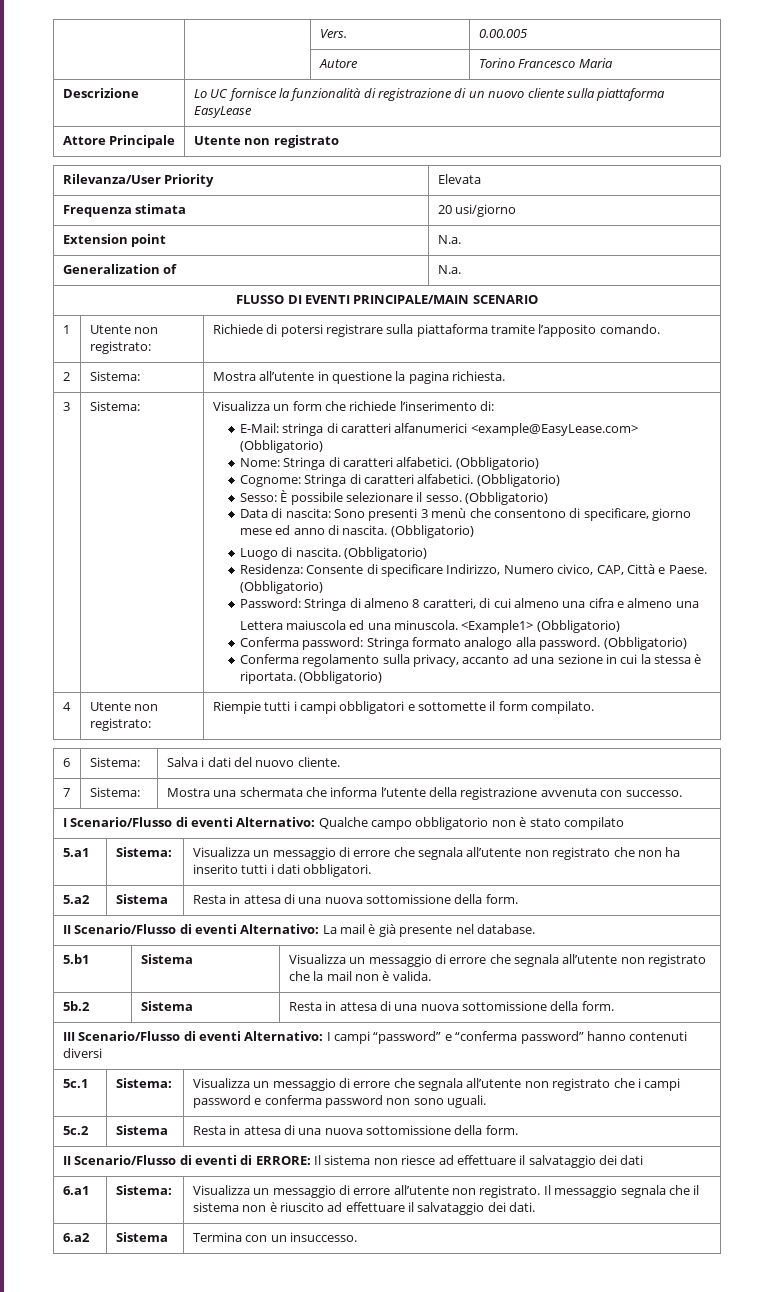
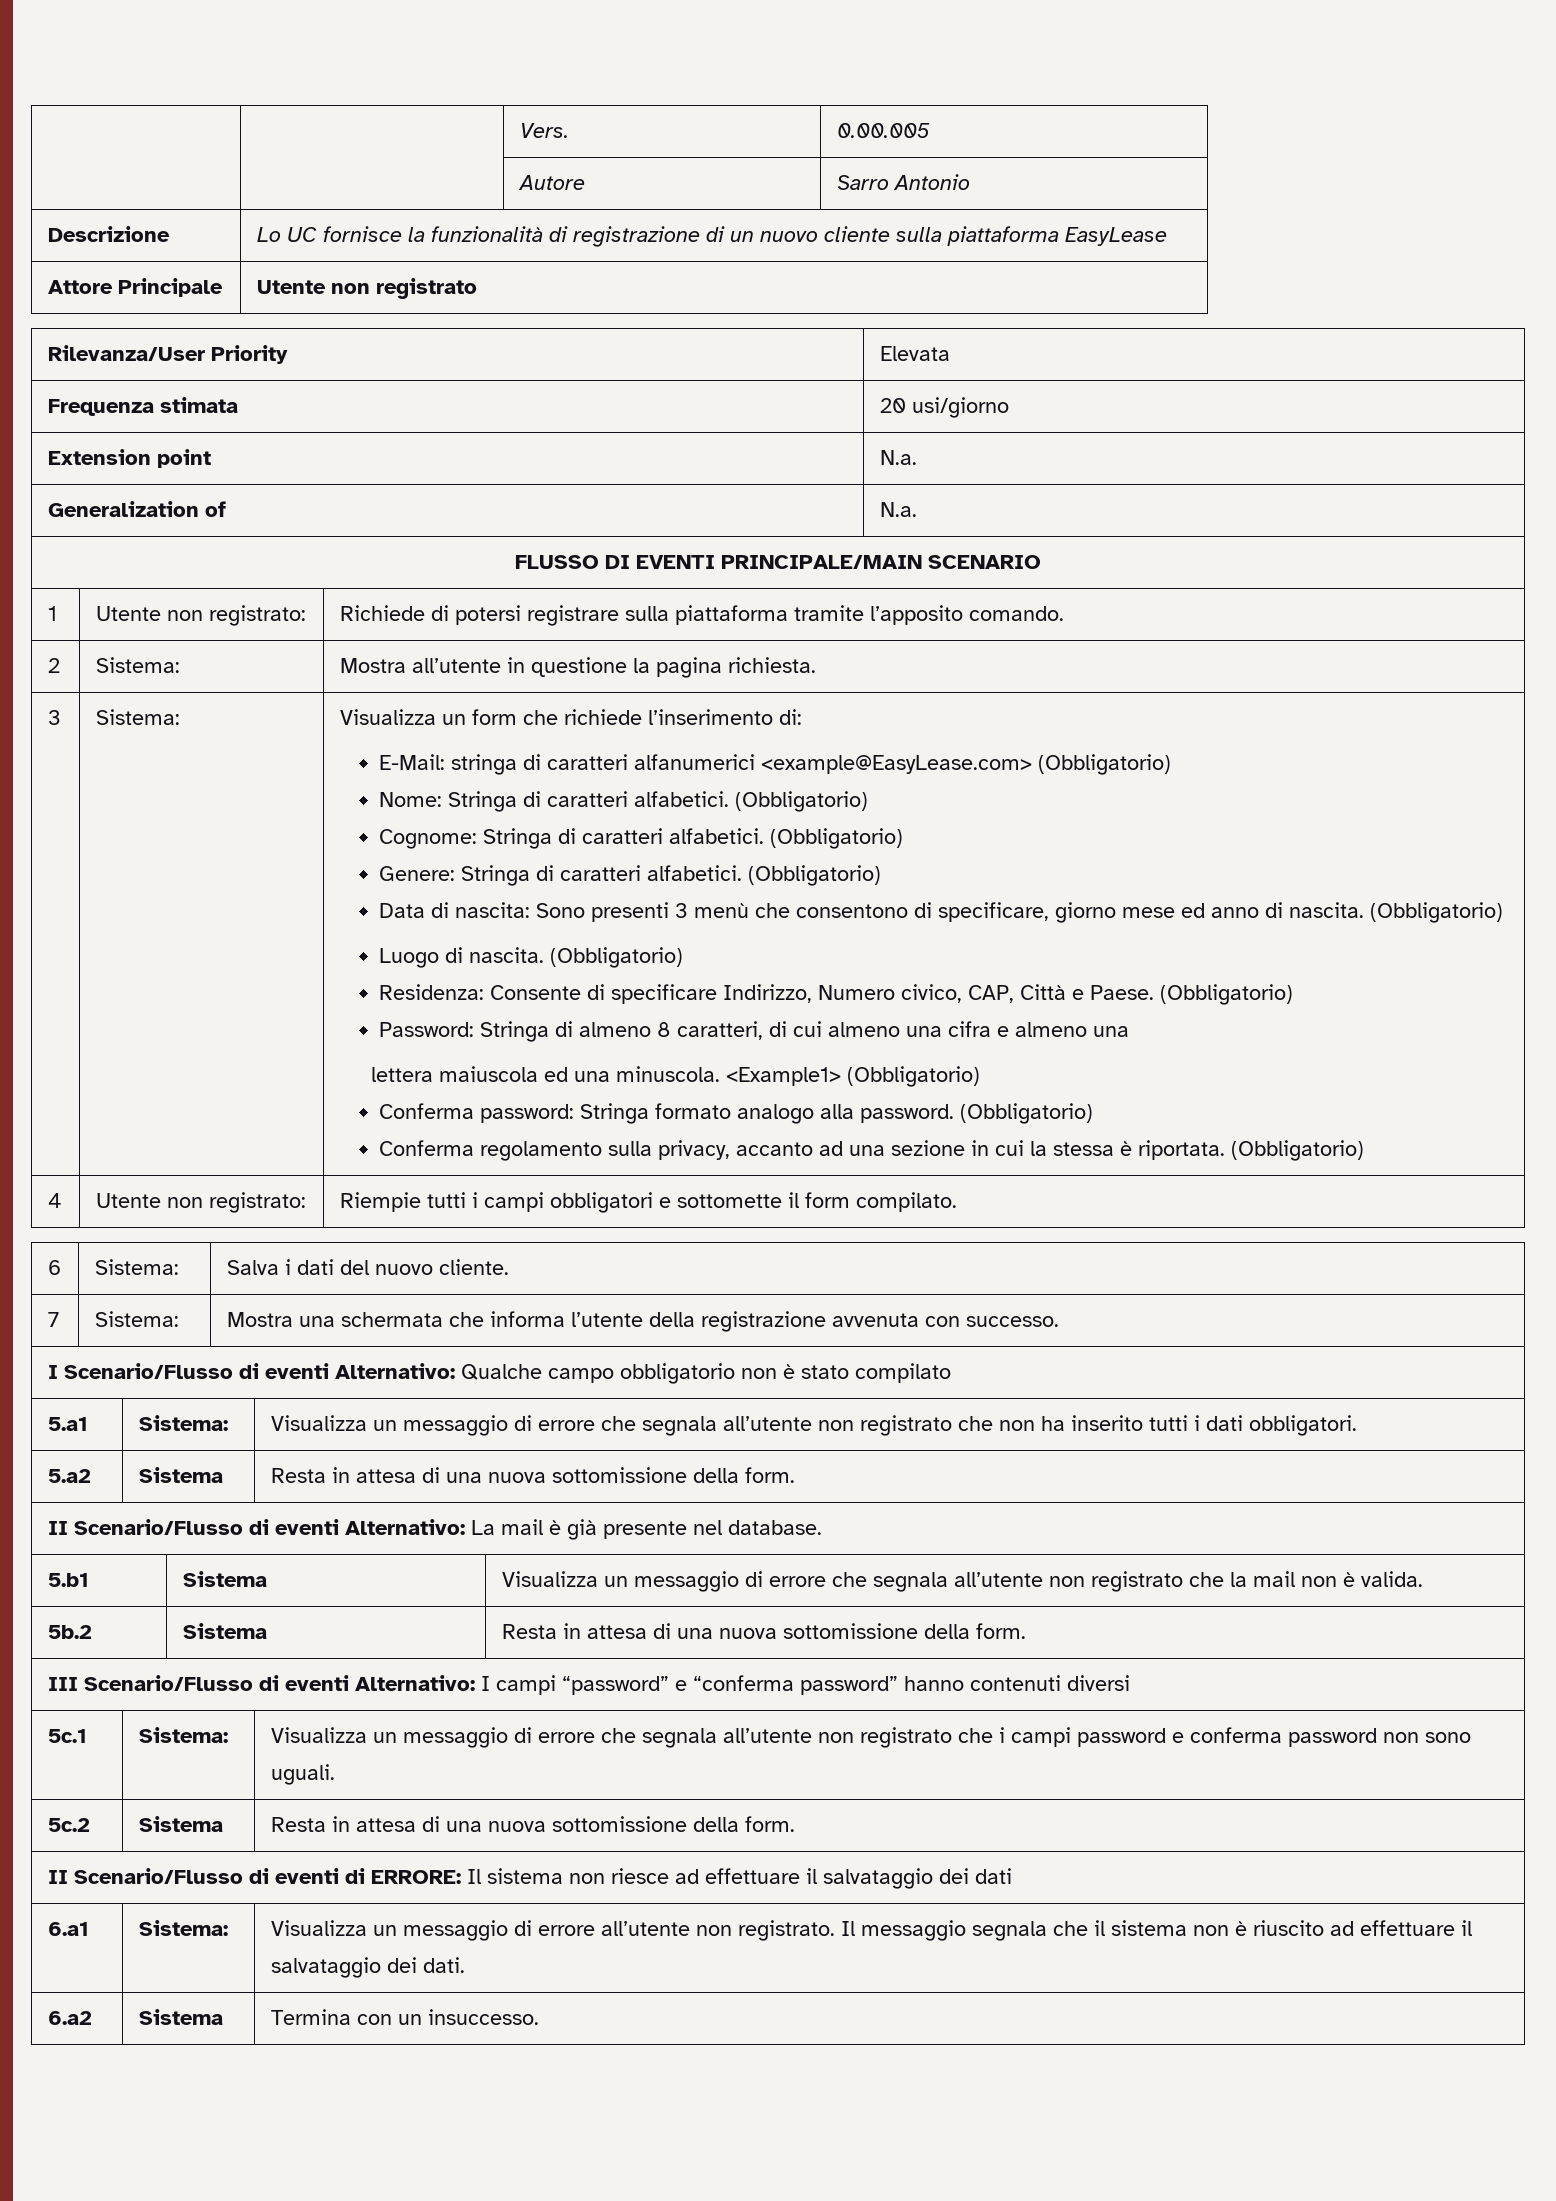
[478,58,613,68] Torino Francesco Maria -> [836,174,970,190] Sarro Antonio
[239,490,462,505] Sesso: È possibile selezionare il sesso. -> [379,865,743,886] Genere: Stringa di caratteri alfabetici.
[239,621,283,630] Lettera -> [370,1067,433,1082] lettera

